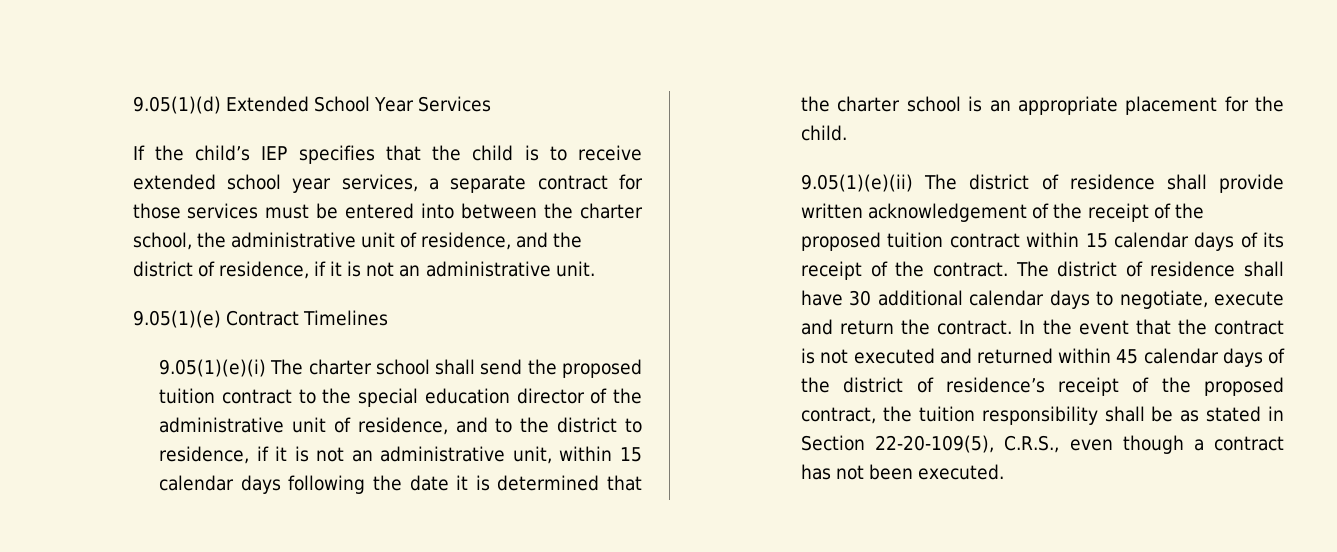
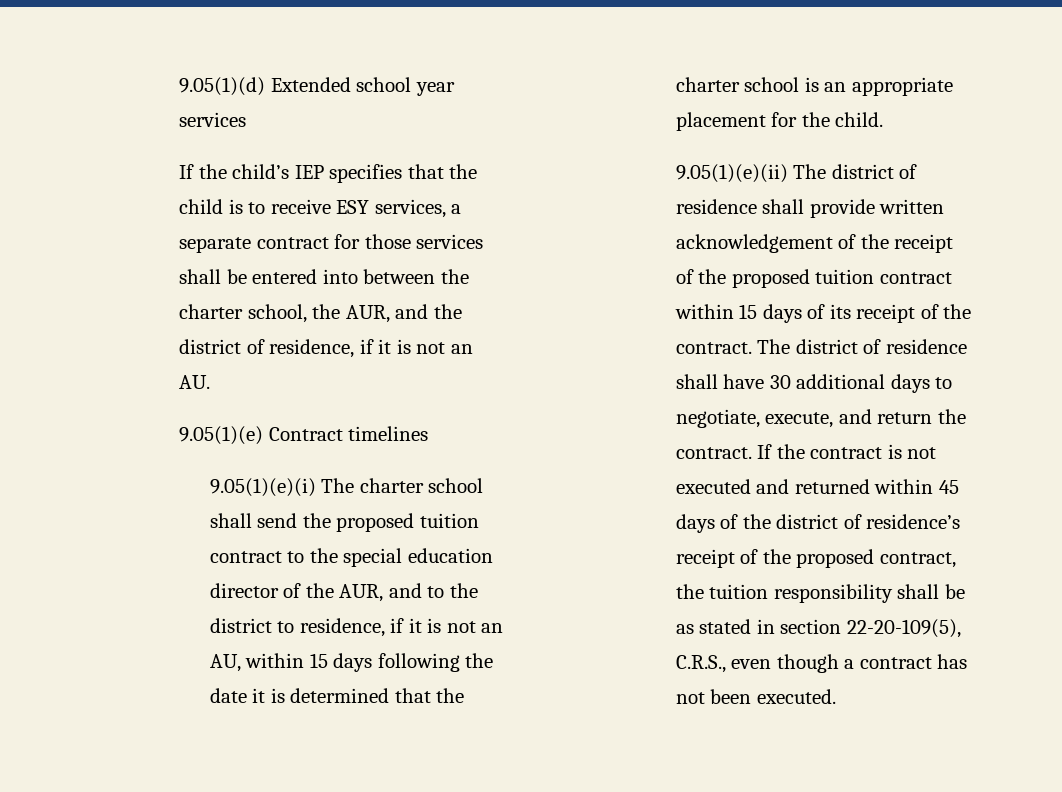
[313,96,492,112] School Year Services -> [356,77,455,96] [179,112,247,127] school year services
[132,174,332,193] extended school year -> [336,200,370,214] ESY
[265,204,310,219] must -> [179,269,222,284] shall
[230,232,512,250] administrative unit of residence, -> [345,305,390,323] AUR,
[425,261,595,277] administrative unit. -> [179,375,211,389] AU.
[302,310,388,326] Timelines -> [348,426,429,441] timelines
[159,417,448,435] administrative unit of residence, -> [339,584,384,602] AUR,
[380,446,643,464] [159,475,235,491] administrative unit, within 15 calendar -> [209,653,328,672] AU, within 15
[1113,232,1189,248] calendar -> (758, 311) none
[969,290,1045,306] calendar -> (886, 381) none
[1214,291,1284,306] execute -> [765,412,834,428] execute,
[1019,319,1171,335] In the event that -> [757,444,773,459] If
[1143,348,1219,364] calendar -> (959, 487) none
[801,435,866,451] Section -> [780,619,842,634] section

